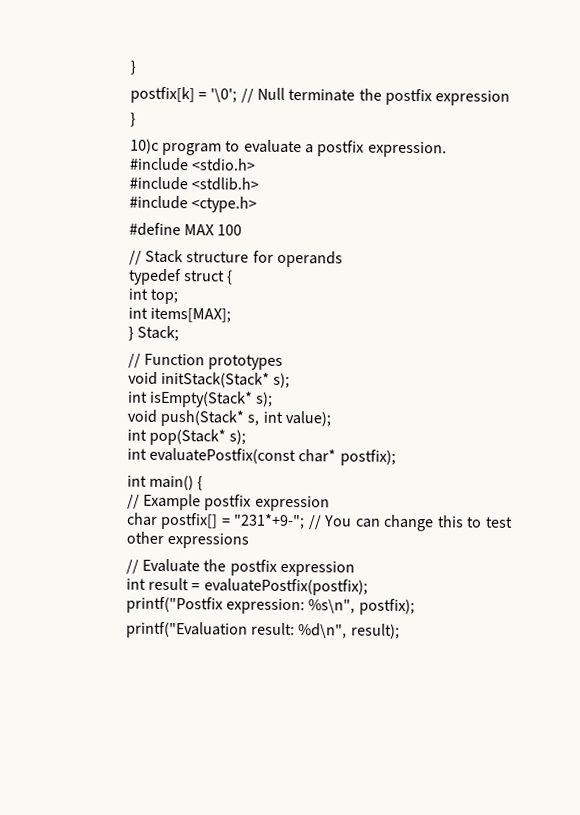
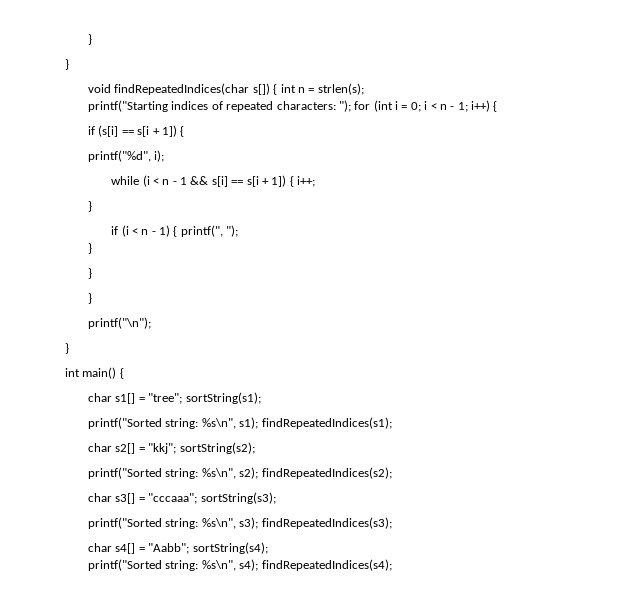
[129,60,136,75] [129,86,511,106] [129,112,136,127] [129,138,447,158] [128,157,256,172] [128,176,259,191] [128,195,257,213] [128,222,243,237] [128,249,343,268] [128,268,234,286] [127,288,178,305] [127,307,231,323] [127,325,179,342] [127,353,284,370] [127,371,291,389] [127,390,274,408] [126,409,331,427] [126,428,247,446] [126,447,396,466] [126,474,204,491] [126,493,330,512] [126,512,513,532] [125,531,249,549] [125,558,355,577] [125,577,368,596] [125,596,415,616] [125,621,400,639] } // postfix[k] = '\0'; // Null terminate the postfix expression // } // 10)c program to evaluate a postfix expression. // #include <stdio.h> // #include <stdlib.h> // #include <ctype.h> // #define MAX 100 // // Stack structure for operands // typedef struct { // int top; // int items[MAX]; // } Stack; // // Function prototypes // void initStack(Stack* s); // int isEmpty(Stack* s); // void push(Stack* s, int value); // int pop(Stack* s); // int evaluatePostfix(const char* postfix); // int main() { // // Example postfix expression // char postfix[] = "231*+9-"; // You can change this to test other expressions // // Evaluate the postfix expression // int result = evaluatePostfix(postfix); // printf("Postfix expression: %s\n", postfix); // printf("Evaluation result: %d\n", result); -> [88,34,93,45] [65,59,69,70] [88,83,364,95] [88,100,498,112] [88,125,185,137] [88,150,165,162] [111,175,316,187] [88,201,93,212] [111,225,239,237] [88,243,93,254] [88,268,93,279] [88,293,93,304] [88,317,152,329] [65,343,69,354] [65,367,124,379] [88,392,261,404] [88,417,392,429] [88,442,255,454] [88,467,392,479] [88,492,276,504] [88,517,392,529] [88,542,268,554] [88,559,392,571] } // } // void findRepeatedIndices(char s[]) { int n = strlen(s); // printf("Starting indices of repeated characters: "); for (int i = 0; i < n - 1; i++) { // if (s[i] == s[i + 1]) { // printf("%d", i); // while (i < n - 1 && s[i] == s[i + 1]) { i++; // } // if (i < n - 1) { printf(", "); // } // } // } // printf("\n"); // } // int main() { // char s1[] = "tree"; sortString(s1); // printf("Sorted string: %s\n", s1); findRepeatedIndices(s1); // char s2[] = "kkj"; sortString(s2); // printf("Sorted string: %s\n", s2); findRepeatedIndices(s2); // char s3[] = "cccaaa"; sortString(s3); // printf("Sorted string: %s\n", s3); findRepeatedIndices(s3); // char s4[] = "Aabb"; sortString(s4); // printf("Sorted string: %s\n", s4); findRepeatedIndices(s4);

